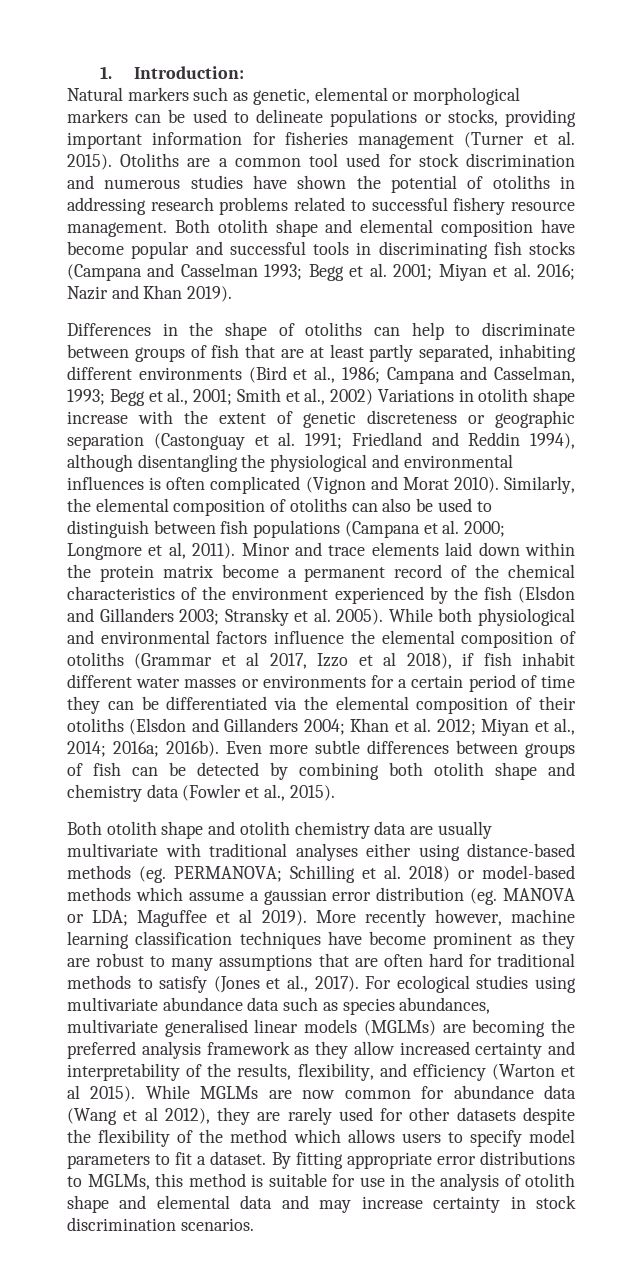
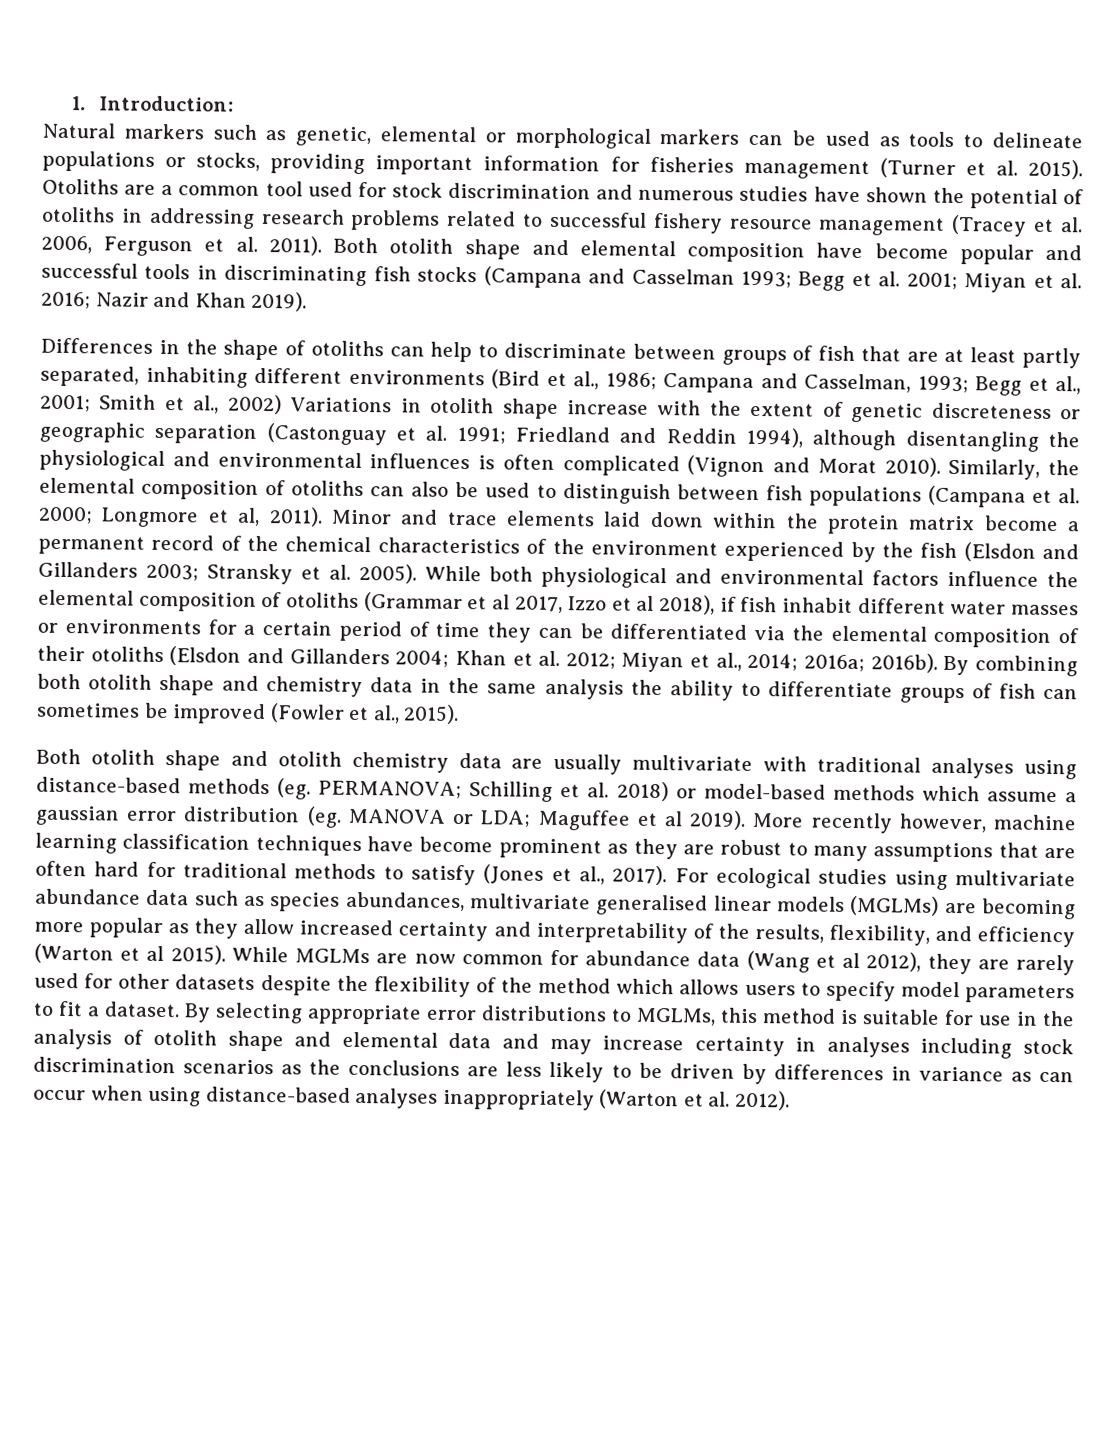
(227, 116) none -> [878,131,955,147] as tools
[67,222,167,237] management. -> [818,214,1084,237] [41,235,322,257] management (Tracey et al. 2006, Ferguson et al. 2011).
[226,740,575,758] [67,762,288,780] Even more subtle differences between groups of fish can be detected by -> [943,655,970,676] By
(179, 791) none -> [420,677,1079,704] [36,702,267,725] in the same analysis the ability to differentiate groups of fish can sometimes be improved
[366,843,411,857] either -> (1015, 768) none
[551,1019,575,1033] [67,1041,290,1059] the preferred analysis framework -> [34,917,164,939] more popular
[295,1152,343,1169] fitting -> [215,1002,303,1024] selecting
[536,1195,577,1209] [67,1217,254,1231] stock discrimination scenarios. -> [826,1036,1074,1059] [33,1056,1074,1085] [33,1085,790,1111] analyses including stock discrimination scenarios as the conclusions are less likely to be driven by differences in variance as can occur when using distance-based analyses inappropriately (Warton et al. 2012).

